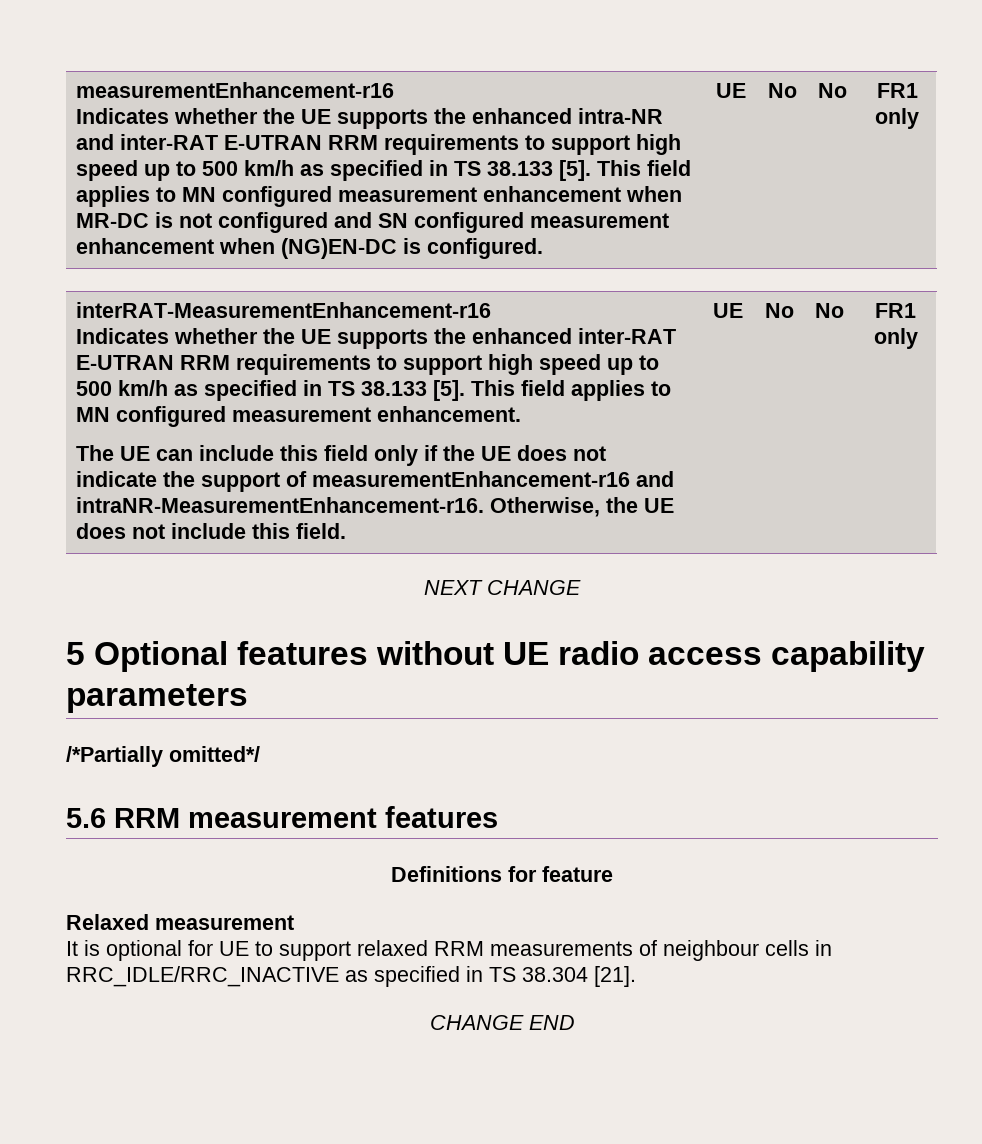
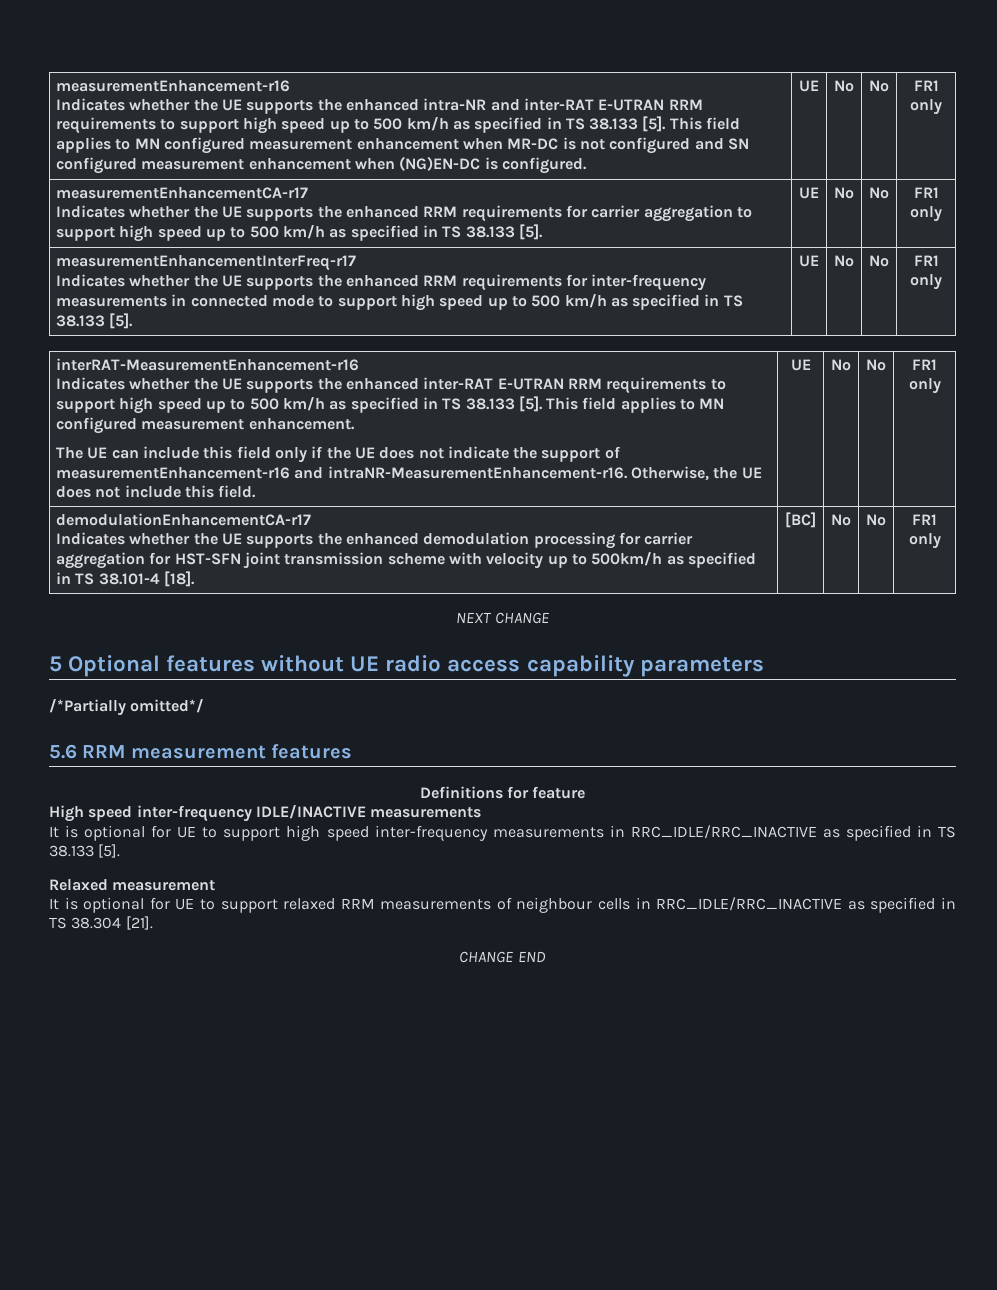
(919, 118) none -> [55,187,308,199] [55,205,752,222] [55,224,543,242] [799,187,819,199] [834,187,854,199] [869,187,889,199] [913,187,939,198] [910,206,942,222] [55,255,356,271] [55,274,707,291] [55,294,743,311] [55,313,134,329] [799,255,819,267] [834,255,854,267] [869,255,889,267] [913,255,939,266] [910,274,942,290] // measurementEnhancementCA-r17 // Indicates whether the UE supports the enhanced RRM requirements for carrier aggregation to support high speed up to 500 km/h as specified in TS 38.133 [5]. | UE | No | No | FR1 only // measurementEnhancementInterFreq-r17 // Indicates whether the UE supports the enhanced RRM requirements for inter-frequency measurements in connected mode to support high speed up to 500 km/h as specified in TS 38.133 [5]. | UE | No | No | FR1 only
(918, 338) none -> [55,513,311,526] [55,532,694,549] [55,552,756,569] [55,571,195,587] [785,512,816,528] [831,514,851,526] [866,514,886,526] [912,514,937,525] [908,533,941,549] // demodulationEnhancementCA-r17 // Indicates whether the UE supports the enhanced demodulation processing for carrier aggregation for HST-SFN joint transmission scheme with velocity up to 500km/h as specified in TS 38.101-4 [18]. | [BC] | No | No | FR1 only
(613, 874) none -> [49,805,482,822] [49,825,956,841] [49,844,121,858] // High speed inter-frequency IDLE/INACTIVE measurements // It is optional for UE to support high speed inter-frequency measurements in RRC_IDLE/RRC_INACTIVE as specified in TS 38.133 [5].

